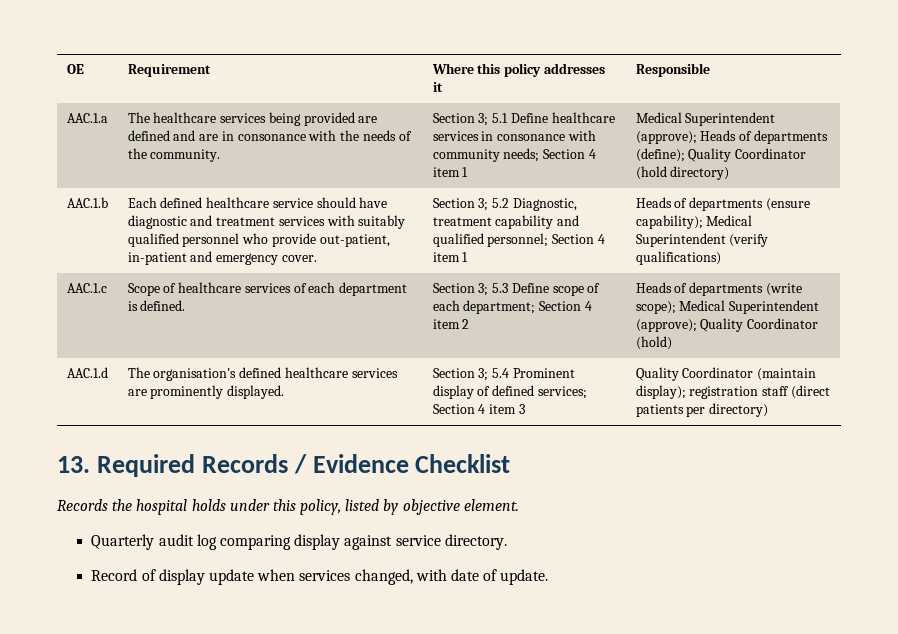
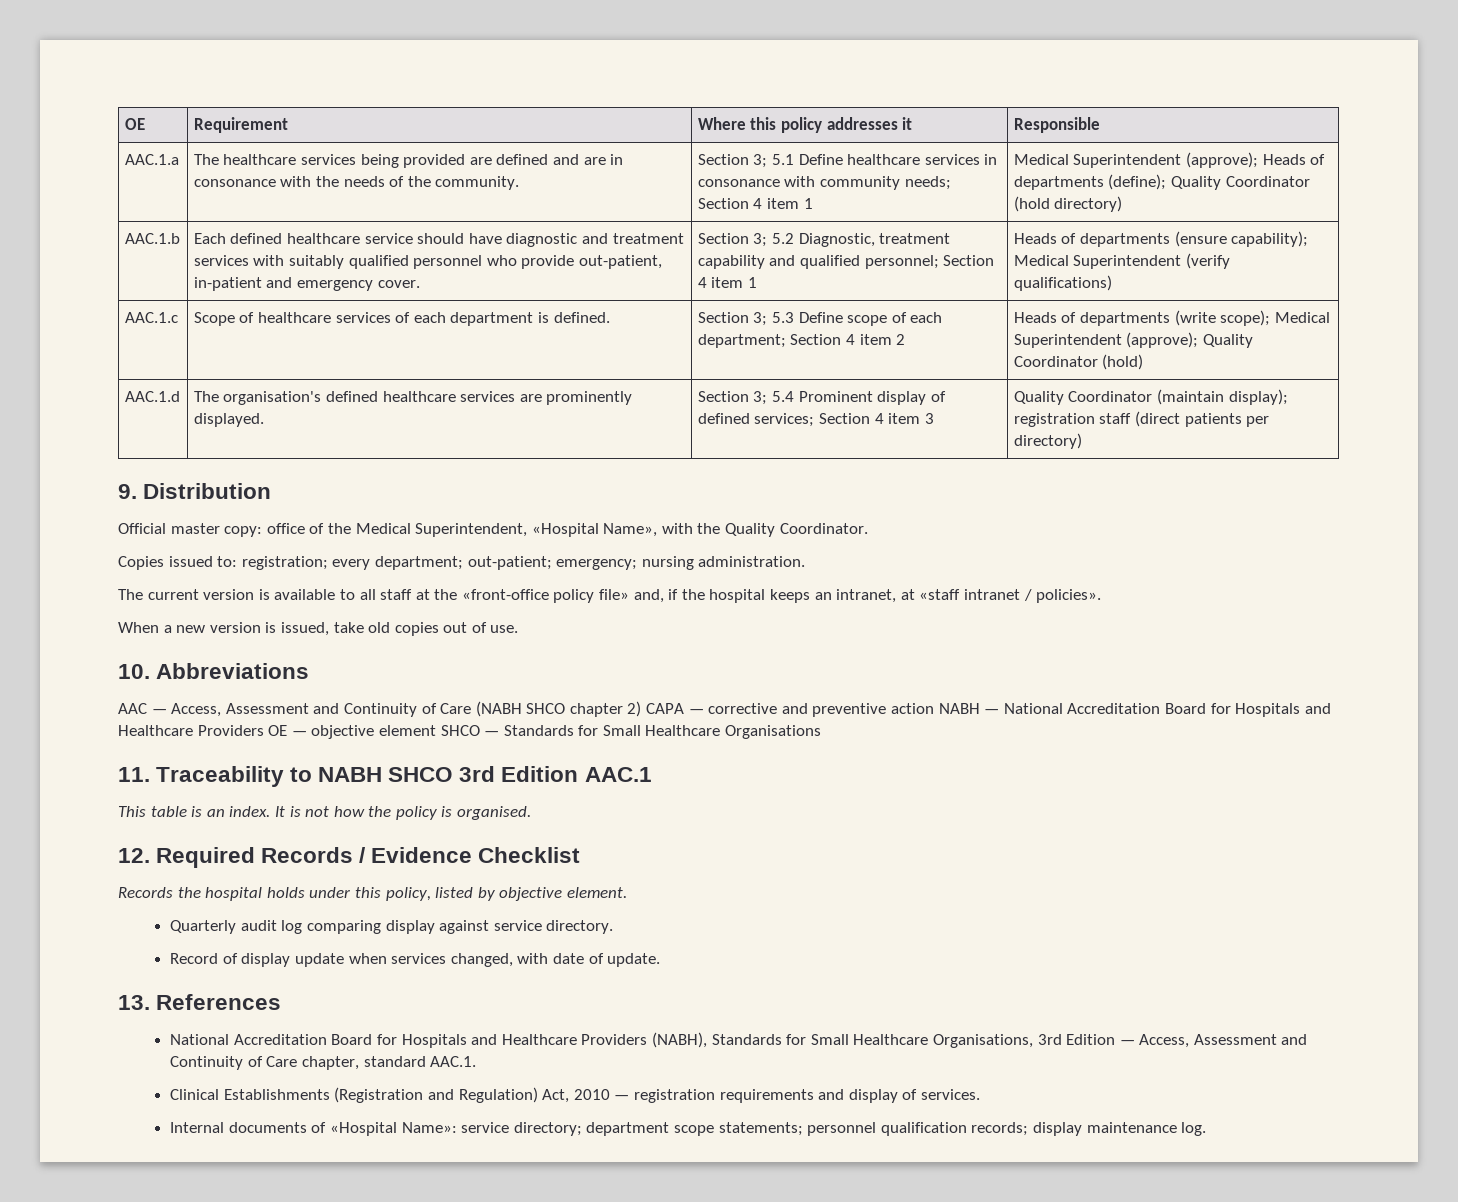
[57,456,90,473] 13. -> [118,483,272,499] [118,523,868,537] [118,556,806,570] [118,589,1102,603] [118,622,519,636] [118,663,310,679] [118,701,1331,717] [118,725,822,739] [118,766,652,787] [118,806,532,820] [118,848,150,863] 9. Distribution // Official master copy: office of the Medical Superintendent, «Hospital Name», with the Quality Coordinator. // Copies issued to: registration; every department; out-patient; emergency; nursing administration. // The current version is available to all staff at the «front-office policy file» and, if the hospital keeps an intranet, at «staff intranet / policies». // When a new version is issued, take old copies out of use. // 10. Abbreviations // AAC — Access, Assessment and Continuity of Care (NABH SHCO chapter 2) CAPA — corrective and preventive action NABH — National Accreditation Board for Hospitals and Healthcare Providers OE — objective element SHCO — Standards for Small Healthcare Organisations // 11. Traceability to NABH SHCO 3rd Edition AAC.1 // This table is an index. It is not how the policy is organised. // 12.
(549, 577) none -> [118,994,282,1010] [170,1032,1308,1048] [170,1056,477,1070] [170,1087,980,1103] [170,1122,1207,1136] // 13. References // National Accreditation Board for Hospitals and Healthcare Providers (NABH), Standards for Small Healthcare Organisations, 3rd Edition — Access, Assessment and Continuity of Care chapter, standard AAC.1. // Clinical Establishments (Registration and Regulation) Act, 2010 — registration requirements and display of services. // Internal documents of «Hospital Name»: service directory; department scope statements; personnel qualification records; display maintenance log.

